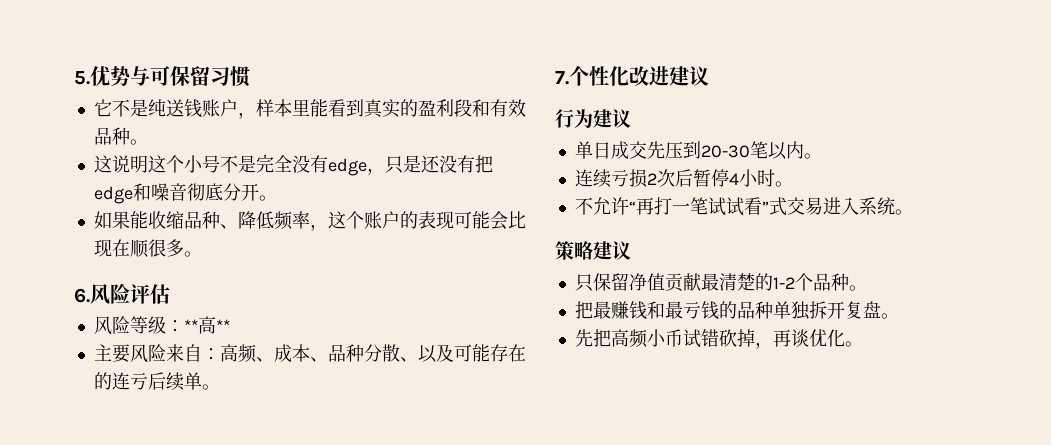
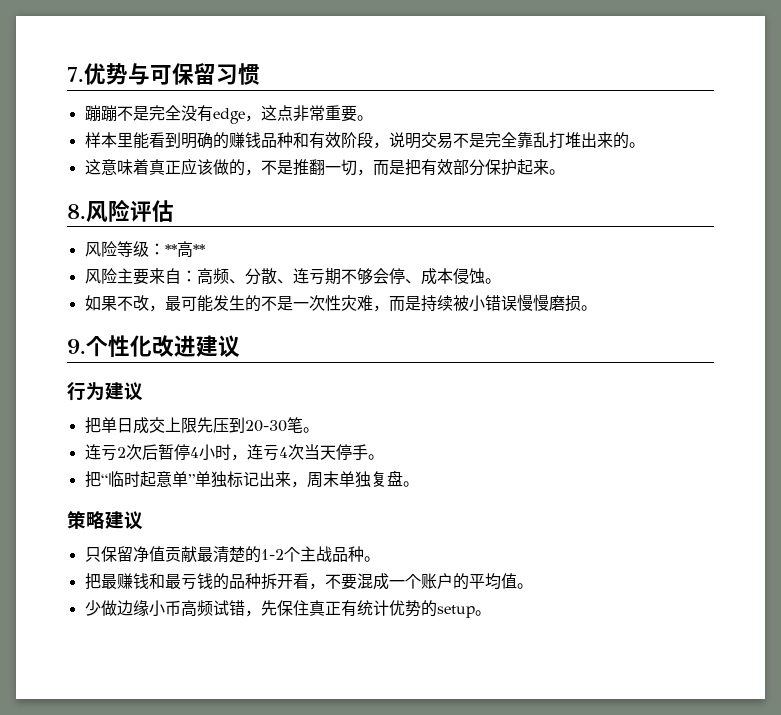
[74,71,90,85] 5. -> [67,67,84,82] 7.
[93,99,526,119] [93,127,148,145] [93,155,220,173] 它不是纯送钱账户，样本里能看到真实的盈利段和有效品种。 // 这说明这个小号 -> [84,105,117,122] 蹦蹦
[384,155,493,174] [93,183,277,204] [93,211,526,231] [93,239,202,258] [74,288,90,303] 只是还没有把edge和噪音彻底分开。 // 如果能收缩品种、降低频率，这个账户的表现可能会比现在顺很多。 // 6. -> [260,105,373,122] [84,132,645,149] [84,158,565,176] [67,204,86,219] 这点非常重要。 // 样本里能看到明确的赚钱品种和有效阶段，说明交易不是完全靠乱打堆出来的。 // 这意味着真正应该做的，不是推翻一切，而是把有效部分保护起来。 // 8.
[93,344,166,363] 主要风险 -> [84,268,149,285] 风险主要
[273,344,526,363] [93,372,220,391] [555,71,569,85] 成本、品种分散、以及可能存在的连亏后续单。 // 7. -> [244,268,501,285] [84,294,597,312] [67,339,86,354] 分散、连亏期不够会停、成本侵蚀。 // 如果不改，最可能发生的不是一次性灾难，而是持续被小错误慢慢磨损。 // 9.
(631, 118) none -> [84,417,101,434] 把
(647, 150) none -> [164,417,197,433] 上限
[767,141,804,160] 以内 -> (303, 425) none
[592,169,647,188] 续亏损 -> [100,445,117,461] 亏
[774,181,793,187] [574,197,895,216] 。 // 不允许“再打一笔试试看”式交易进入系统 -> [230,444,384,461] [84,470,403,488] ，连亏4次当天停手。 // 把“临时起意单”单独标记出来，周末单独复盘
(813, 282) none -> [299,546,332,563] 主战
[772,301,899,320] [574,329,845,349] 单独拆开复盘。 // 先把高频小币试错砍掉，再谈优化 -> [260,573,533,590] [84,600,475,618] 拆开看，不要混成一个账户的平均值。 // 少做边缘小币高频试错，先保住真正有统计优势的setup

